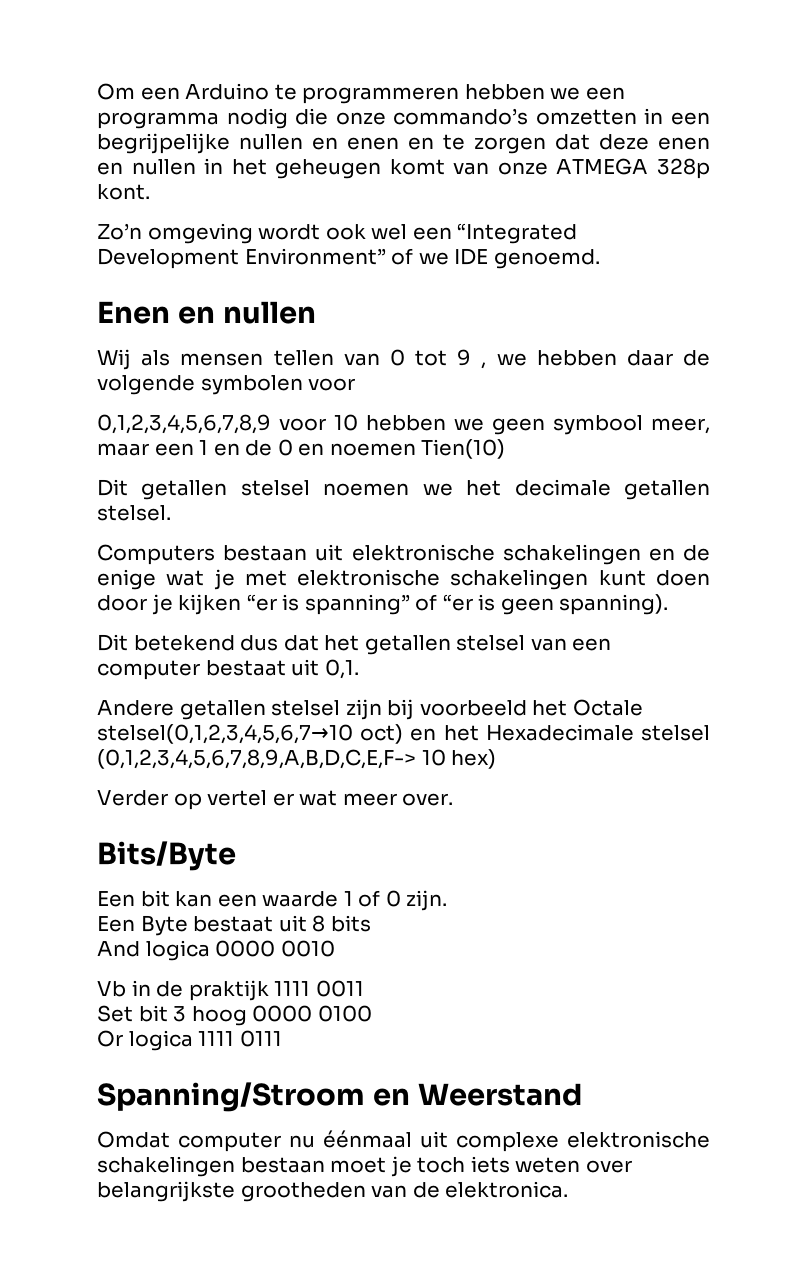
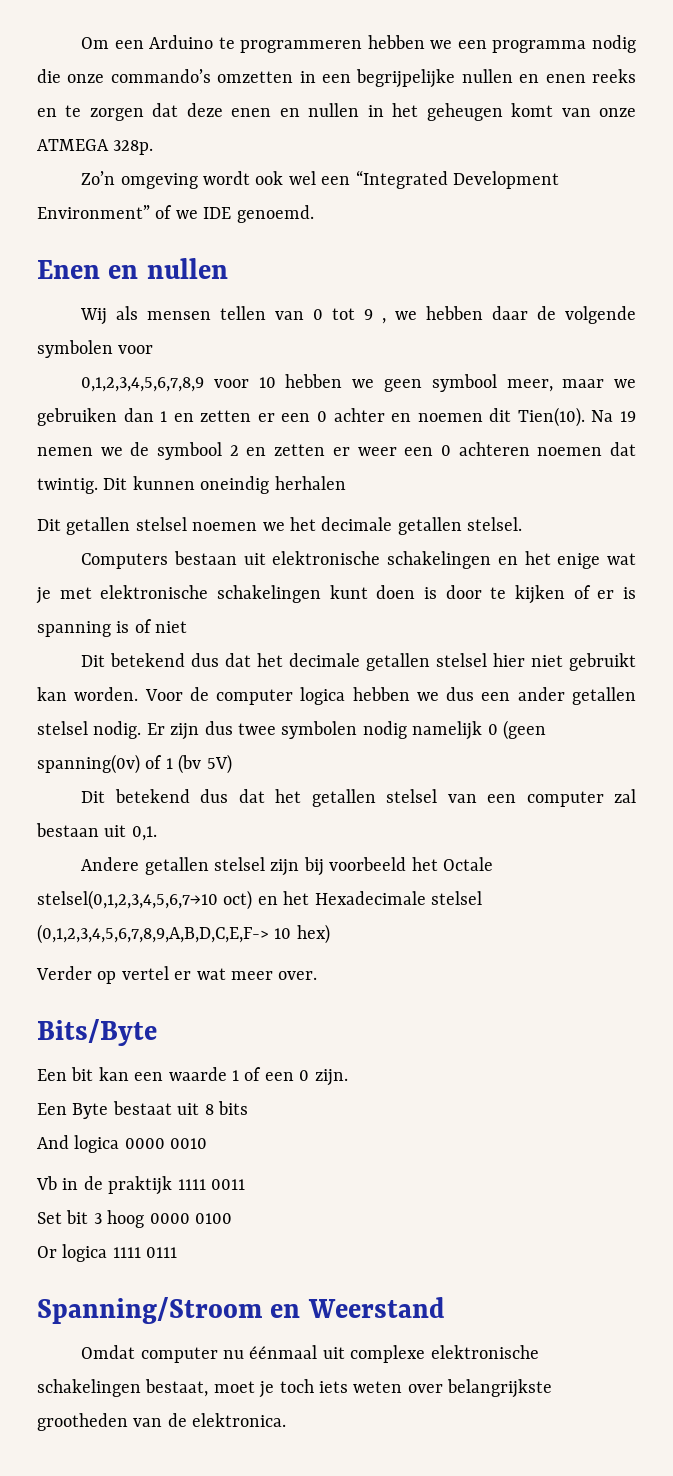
(399, 143) none -> [591,69,636,83] reeks
[657,158,710,179] [97,184,150,200] 328p kont. -> [113,140,154,155] 328p.
[154,439,506,459] een 1 en de 0 en noemen Tien(10) -> [614,379,636,388] [37,407,636,427] [37,442,636,460] [37,476,346,494] we gebruiken dan 1 en zetten er een 0 achter en noemen dit Tien(10). Na 19 nemen we de symbool 2 en zetten er weer een 0 achteren noemen dat twintig. Dit kunnen oneindig herhalen
[683,545,710,561] de -> [524,551,551,565] het
[97,594,669,615] door je kijken “er is spanning” of “er is geen spanning). -> [424,585,636,604] [37,619,188,637] [81,653,636,671] [37,687,636,705] [37,720,546,740] [37,754,232,774] is door te kijken of er is spanning is of niet // Dit betekend dus dat het decimale getallen stelsel hier niet gebruikt kan worden. Voor de computer logica hebben we dus een ander getallen stelsel nodig. Er zijn dus twee symbolen nodig namelijk 0 (geen spanning(0v) of 1 (bv 5V)
[205,660,286,676] bestaat -> [614,789,636,803] [36,823,99,837] zal bestaan
(381, 898) none -> [264,1072,294,1081] een
[240,1157,325,1173] bestaan -> [145,1379,209,1397] bestaat,

